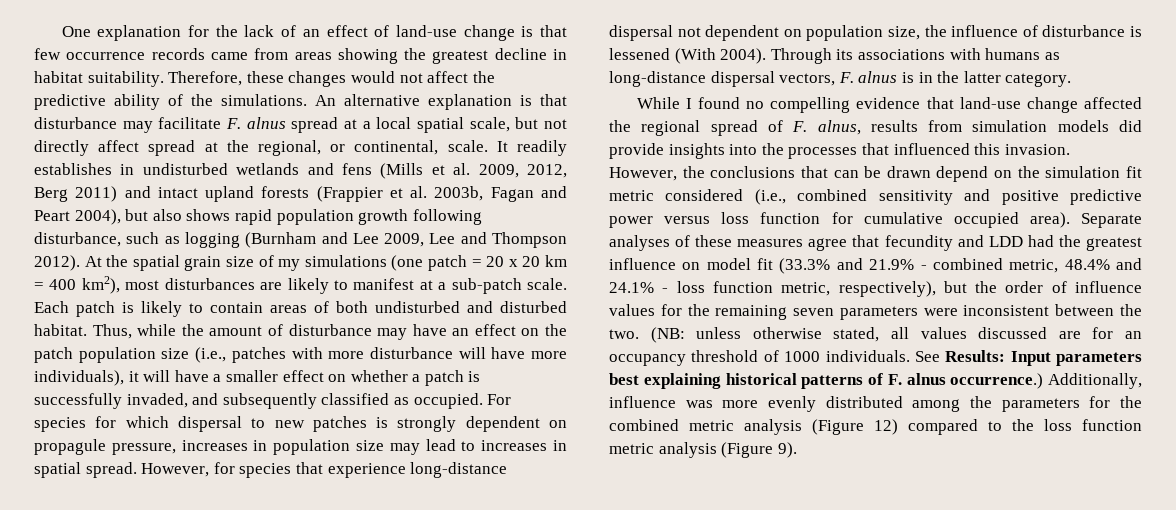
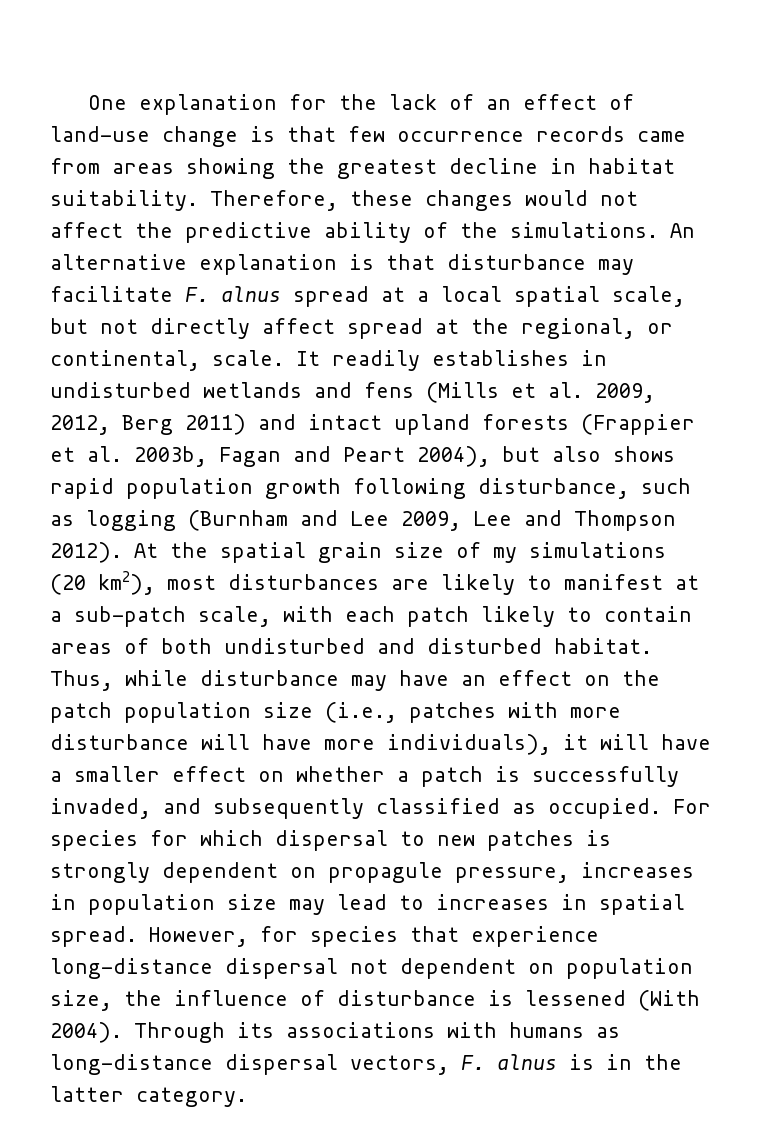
[391,255,568,271] [34,279,77,290] (one patch = 20 x 20 km = 400 -> [50,574,86,595] (20
[527,278,568,290] [34,301,134,317] scale. Each patch is -> [198,606,469,627] scale, with each patch
[181,324,283,336] the amount of -> (188, 678) none
[636,97,1142,113] [609,120,1142,136] [609,143,1070,159] [609,166,1142,182] [609,189,1142,205] [609,212,1142,228] [609,235,1142,251] [609,258,1142,274] [609,281,1142,297] [609,304,1142,320] [609,327,1142,343] [609,350,1142,366] [609,373,1142,389] [609,396,1142,412] [609,419,1142,435] [609,442,797,458] // While I found no compelling evidence that land-use change affected the regional spread of F. alnus, results from simulation models did provide insights into the processes that influenced this invasion. However, the conclusions that can be drawn depend on the simulation fit metric considered (i.e., combined sensitivity and positive predictive power versus loss function for cumulative occupied area). Separate analyses of these measures agree that fecundity and LDD had the greatest influence on model fit (33.3% and 21.9% - combined metric, 48.4% and 24.1% - loss function metric, respectively), but the order of influence values for the remaining seven parameters were inconsistent between the two. (NB: unless otherwise stated, all values discussed are for an occupancy threshold of 1000 individuals. See Results: Input parameters best explaining historical patterns of F. alnus occurrence.) Additionally, influence was more evenly distributed among the parameters for the combined metric analysis (Figure 12) compared to the loss function metric analysis (Figure 9). -> (247, 1097) none

